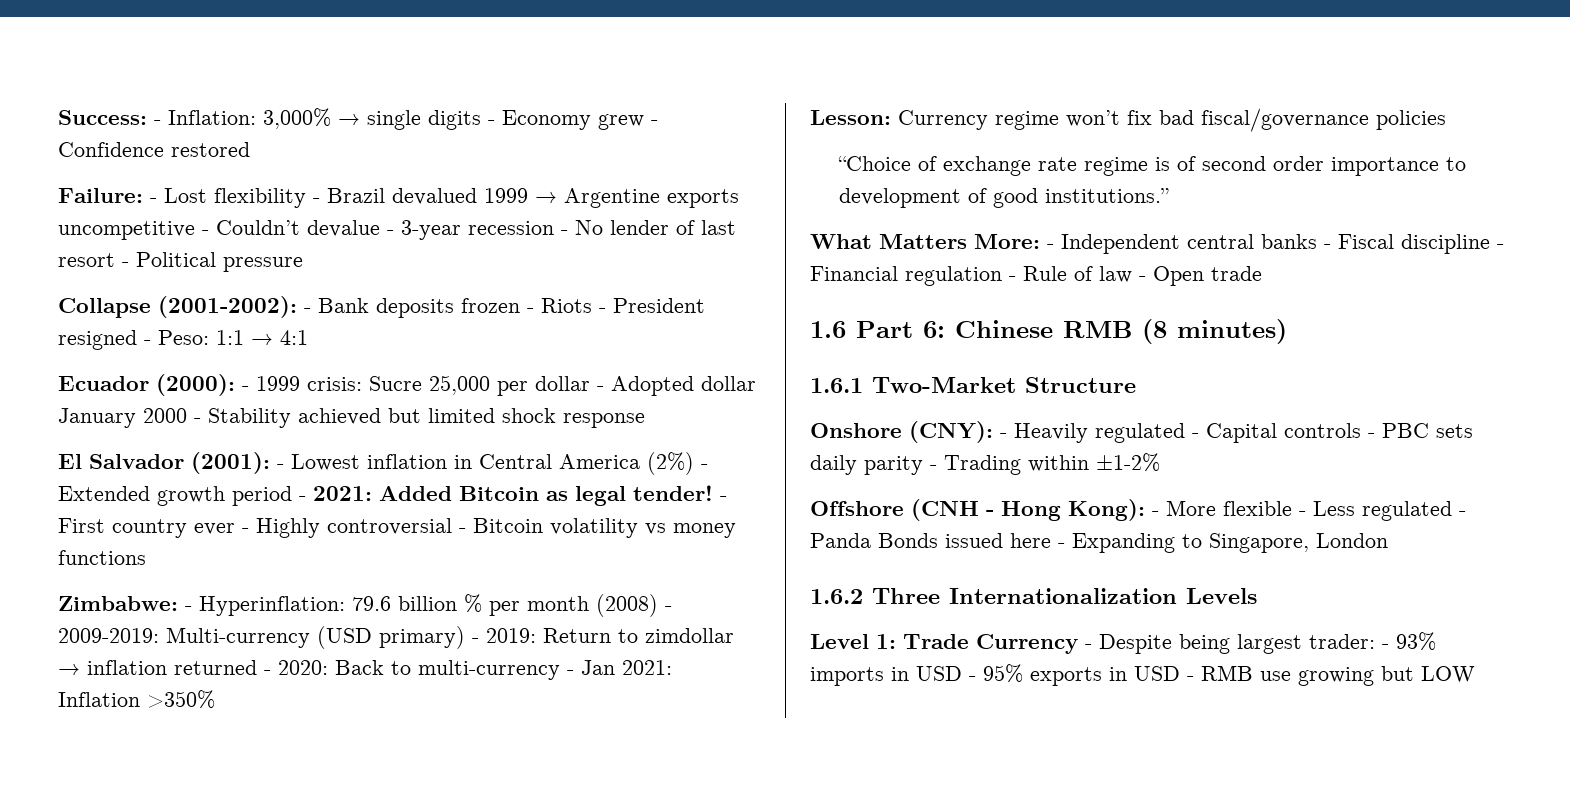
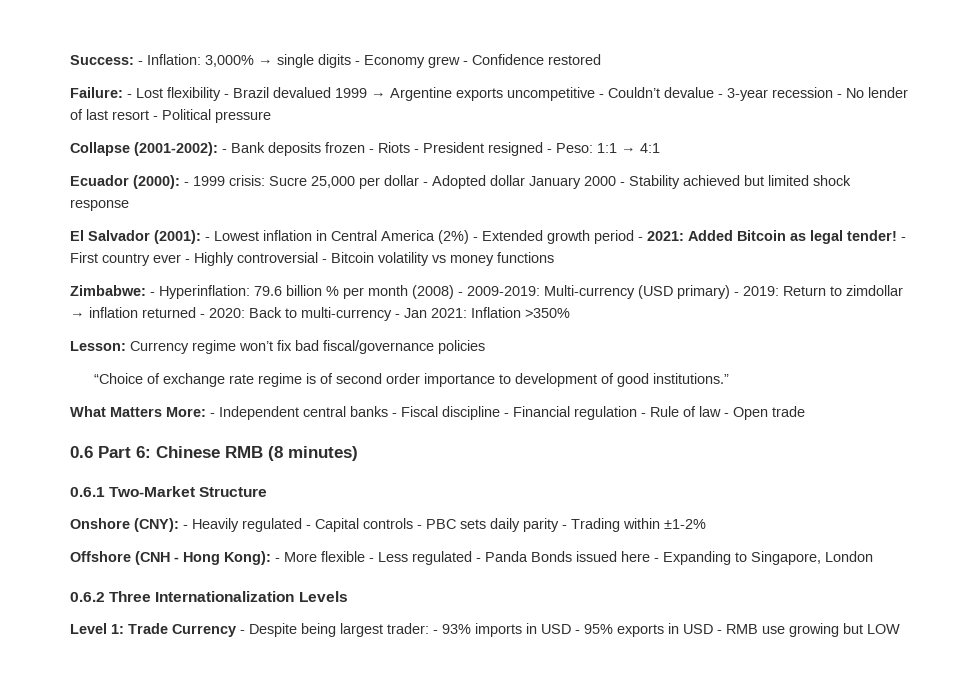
[810,321,846,338] 1.6 -> [70,446,93,458] 0.6
[810,378,863,393] 1.6.1 -> [70,487,105,497] 0.6.1
[810,589,863,604] 1.6.2 -> [70,592,105,602] 0.6.2

